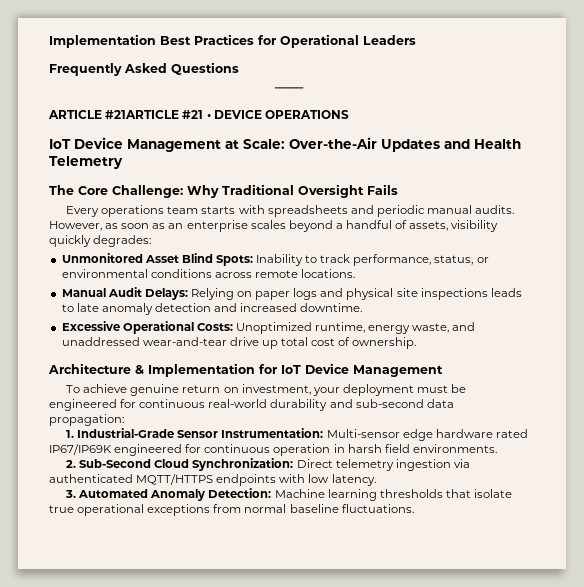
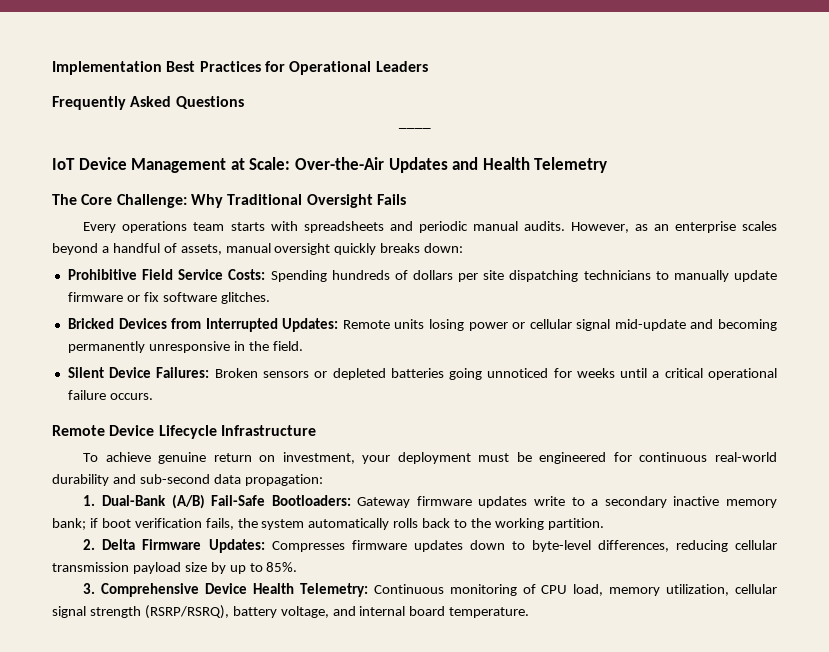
[48,110,350,119] // ARTICLE #21ARTICLE #21 • DEVICE OPERATIONS -> (431, 130) none
[121,223,166,229] soon as -> (648, 227) none
[451,220,499,232] [49,235,152,247] [61,253,489,266] [61,269,356,278] [61,287,522,300] [61,303,363,315] [61,321,476,334] [61,337,417,349] [48,363,443,377] visibility quickly degrades: // Unmonitored Asset Blind Spots: Inability to track performance, status, or environmental conditions across remote locations. // Manual Audit Delays: Relying on paper logs and physical site inspections leads to late anomaly detection and increased downtime. // Excessive Operational Costs: Unoptimized runtime, energy waste, and unaddressed wear-and-tear drive up total cost of ownership. // Architecture & Implementation for IoT Device Management -> [225,243,464,255] [67,269,778,282] [67,292,270,304] [67,318,778,332] [67,341,303,353] [67,367,777,380] [67,390,153,400] [52,425,316,439] manual oversight quickly breaks down: // Prohibitive Field Service Costs: Spending hundreds of dollars per site dispatching technicians to manually update firmware or fix software glitches. // Bricked Devices from Interrupted Updates: Remote units losing power or cellular signal mid-update and becoming permanently unresponsive in the field. // Silent Device Failures: Broken sensors or depleted batteries going unnoticed for weeks until a critical operational failure occurs. // Remote Device Lifecycle Infrastructure
[77,428,528,441] [49,444,497,456] [66,458,470,471] [49,474,376,486] [65,488,512,501] [49,504,414,516] Industrial-Grade Sensor Instrumentation: Multi-sensor edge hardware rated IP67/IP69K engineered for continuous operation in harsh field environments. // 2. Sub-Second Cloud Synchronization: Direct telemetry ingestion via authenticated MQTT/HTTPS endpoints with low latency. // 3. Automated Anomaly Detection: Machine learning thresholds that isolate true operational exceptions from normal baseline fluctuations. -> [101,494,778,509] [52,518,604,530] [83,539,777,553] [52,562,298,574] [83,583,777,597] [52,605,530,619] Dual-Bank (A/B) Fail-Safe Bootloaders: Gateway firmware updates write to a secondary inactive memory bank; if boot verification fails, the system automatically rolls back to the working partition. // 2. Delta Firmware Updates: Compresses firmware updates down to byte-level differences, reducing cellular transmission payload size by up to 85%. // 3. Comprehensive Device Health Telemetry: Continuous monitoring of CPU load, memory utilization, cellular signal strength (RSRP/RSRQ), battery voltage, and internal board temperature.

